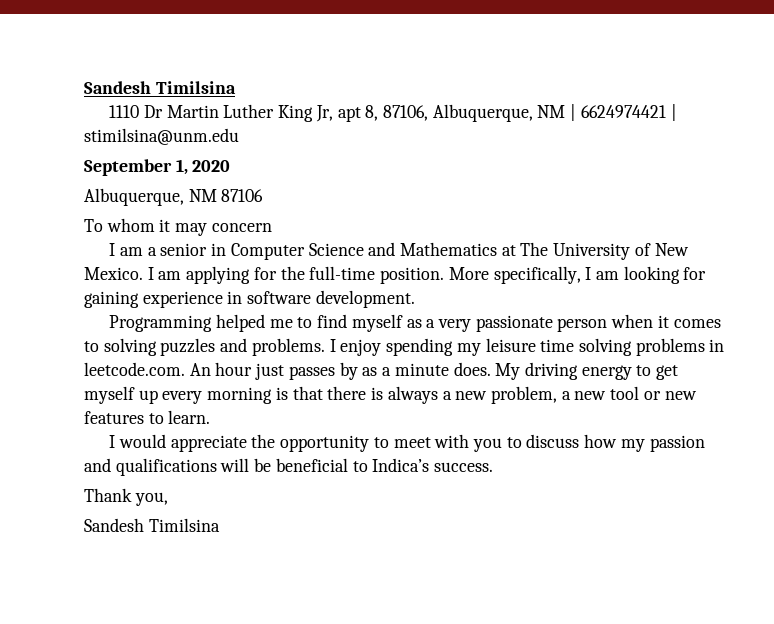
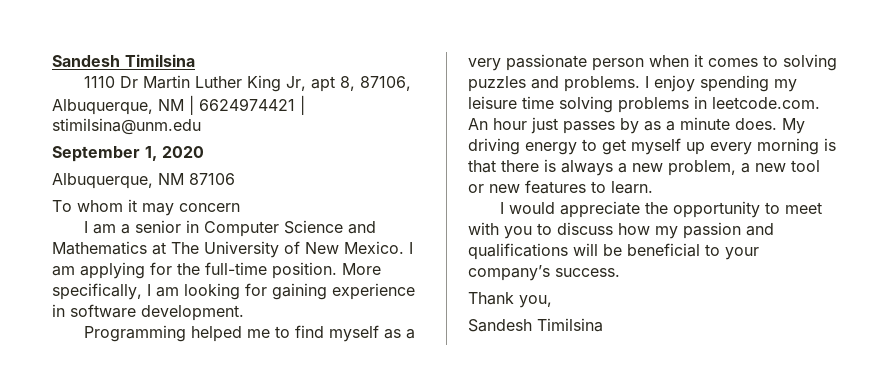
[372,458,430,472] Indica’s -> [725,247,759,260] [468,265,550,281] your company’s

